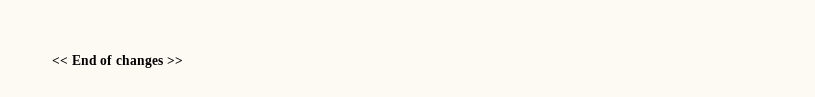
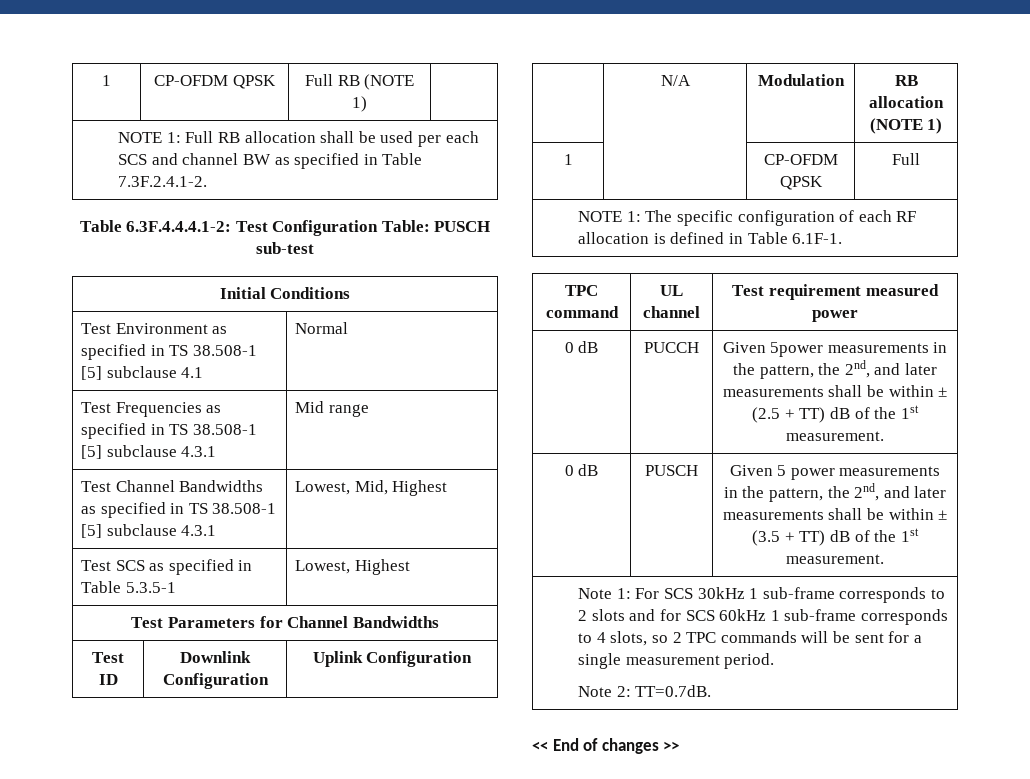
(52, 61) none -> [102,75,111,86] [154,75,276,89] [304,74,415,90] [352,96,367,112] [118,131,479,147] [118,153,423,169] [118,176,208,187] [79,220,491,236] [256,242,314,254] [219,287,351,299] [80,323,228,334] [80,344,257,360] [80,366,204,380] [294,322,348,334] [80,402,222,417] [80,423,257,439] [80,445,217,459] [294,401,369,417] [80,480,264,492] [80,502,277,518] [80,524,217,538] [294,480,448,496] [80,559,253,575] [80,581,176,593] [294,559,410,575] [131,616,439,628] [92,652,124,663] [98,674,118,685] [180,651,251,663] [162,673,269,689] [312,651,473,667] [660,75,691,86] [757,74,845,86] [894,75,918,86] [869,96,944,108] [869,118,943,134] [563,154,573,165] [763,154,838,165] [779,176,823,190] [892,153,920,165] [578,210,917,226] [578,232,843,244] [565,285,598,296] [545,306,619,318] [660,285,683,296] [643,306,700,318] [732,284,939,300] [812,310,858,322] [564,341,599,353] [644,342,699,353] [722,342,948,357] [733,360,937,379] [722,385,948,397] [752,405,919,423] [786,431,884,441] [564,464,599,476] [645,465,698,476] [729,465,941,480] [723,483,947,502] [722,508,948,520] [752,528,919,546] [786,554,884,564] [578,587,945,603] [578,609,948,625] [578,631,922,646] [578,653,775,669] [578,685,712,697] 1 | CP-OFDM QPSK | Full RB (NOTE 1) | // NOTE 1: Full RB allocation shall be used per each SCS and channel BW as specified in Table 7.3F.2.4.1-2. // Table 6.3F.4.4.4.1-2: Test Configuration Table: PUSCH sub-test // Initial Conditions // Test Environment as specified in TS 38.508-1 [5] subclause 4.1 | Normal // Test Frequencies as specified in TS 38.508-1 [5] subclause 4.3.1 | Mid range // Test Channel Bandwidths as specified in TS 38.508-1 [5] subclause 4.3.1 | Lowest, Mid, Highest // Test SCS as specified in Table 5.3.5-1 | Lowest, Highest // Test Parameters for Channel Bandwidths // Test ID | Downlink Configuration | Uplink Configuration // | N/A | Modulation | RB allocation (NOTE 1) // 1 | | CP-OFDM QPSK | Full // NOTE 1: The specific configuration of each RF allocation is defined in Table 6.1F-1. // TPC command | UL channel | Test requirement measured power // 0 dB | PUCCH | Given 5power measurements in the pattern, the 2nd, and later measurements shall be within ± (2.5 + TT) dB of the 1st measurement. // 0 dB | PUSCH | Given 5 power measurements in the pattern, the 2nd, and later measurements shall be within ± (3.5 + TT) dB of the 1st measurement. // Note 1: For SCS 30kHz 1 sub-frame corresponds to 2 slots and for SCS 60kHz 1 sub-frame corresponds to 4 slots, so 2 TPC commands will be sent for a single measurement period. // Note 2: TT=0.7dB. //

